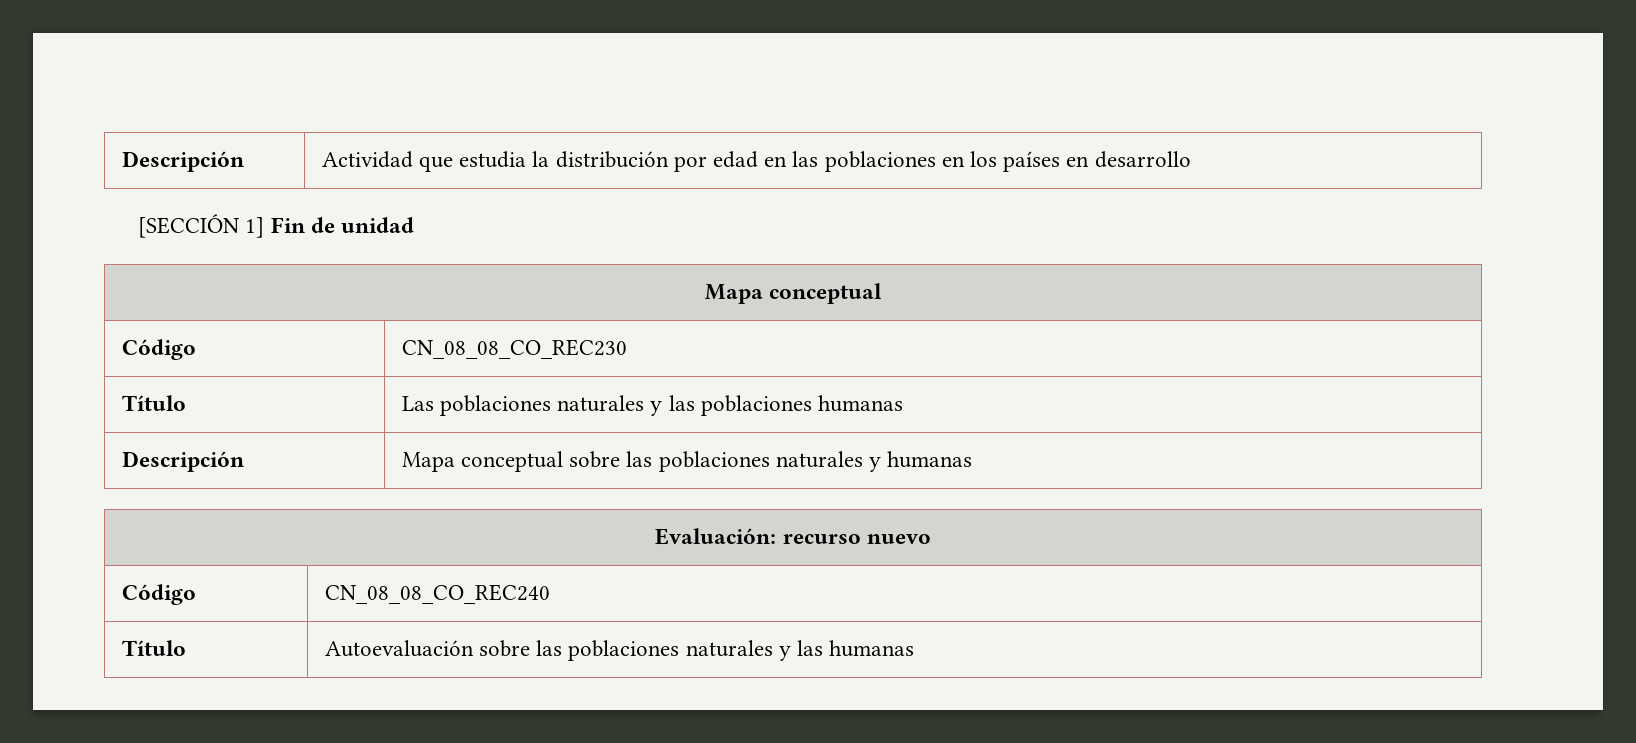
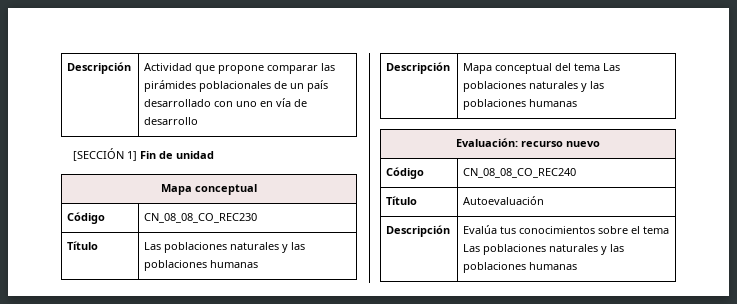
[459,151,1090,172] estudia la distribución por edad en las poblaciones en los países en -> [218,63,336,74] [144,80,329,92] [144,98,308,107] propone comparar las pirámides poblacionales de un país desarrollado con uno en vía de
[569,451,882,472] sobre las poblaciones naturales y -> [555,63,621,71] [463,81,605,92] [463,99,527,110] del tema Las poblaciones naturales y las poblaciones
[478,640,824,661] sobre las poblaciones naturales y las -> [386,225,451,237] [463,225,670,234] [463,244,625,255] [463,262,527,273] // Descripción | Evalúa tus conocimientos sobre el tema Las poblaciones naturales y las poblaciones

